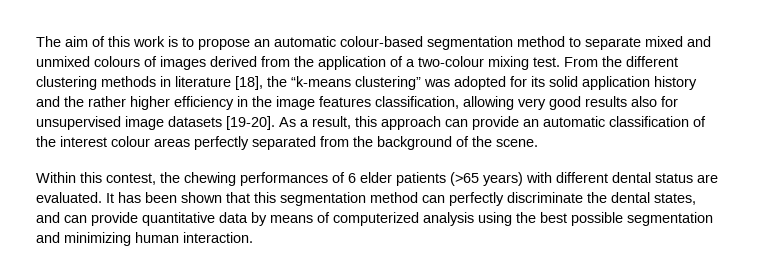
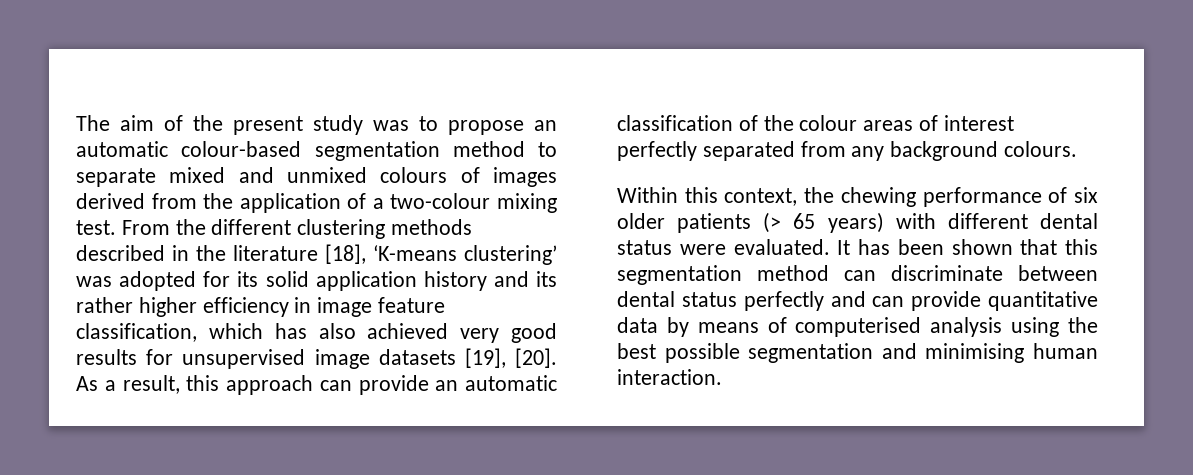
[108,36,178,47] this work is -> [193,115,409,135] the present study was
[160,76,421,90] in literature [18], the “k-means clustering” -> [76,244,557,265] described in the literature [18], ‘K-means clustering’
[64,96,84,107] the -> [536,271,557,287] its
[252,96,514,110] the image features classification, allowing -> [317,297,446,317] [76,323,449,342] image feature classification, which has also achieved
[631,96,657,107] also -> (137, 357) none
[226,116,275,130] [19-20]. -> [464,348,557,368] [19], [20].
[60,136,107,147] interest -> (794, 123) none
(190, 142) none -> [919,115,1014,131] of interest
[353,136,538,150] the background of the scene. -> [851,141,1078,161] any background colours.
[106,173,156,185] contest, -> [724,188,798,206] context,
[240,172,479,186] performances of 6 elder patients (>65 -> [922,187,1098,207] [617,212,816,233] performance of six older patients (> 65
[697,174,718,183] are -> [679,244,726,255] were
[449,192,696,206] perfectly discriminate the dental states, -> [891,265,1098,281] [617,291,824,311] discriminate between dental status perfectly
[333,212,419,226] computerized -> [795,317,922,337] computerised
[64,232,131,246] minimizing -> [925,343,1025,363] minimising

